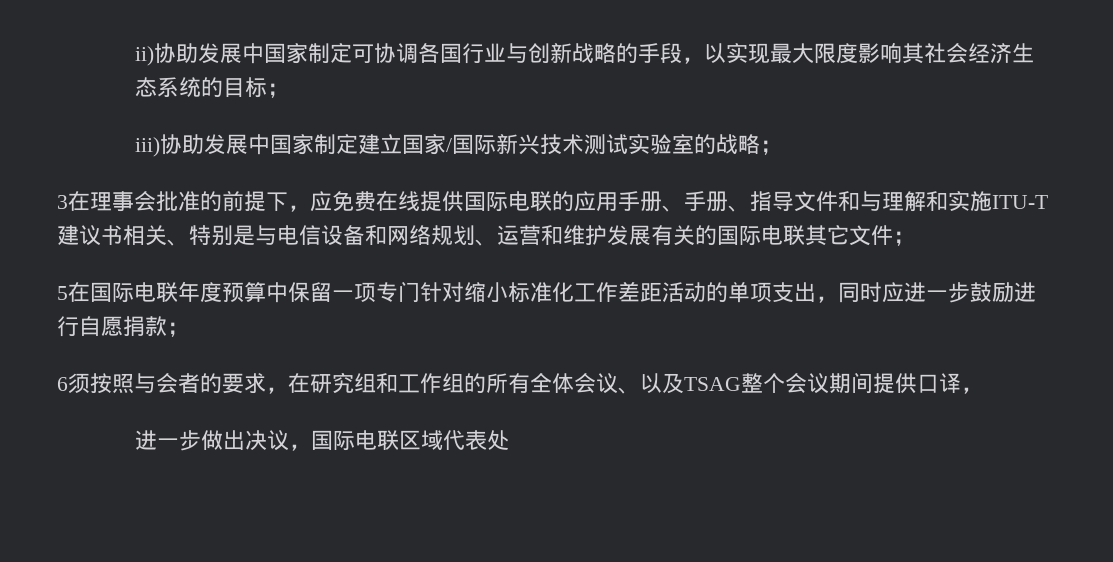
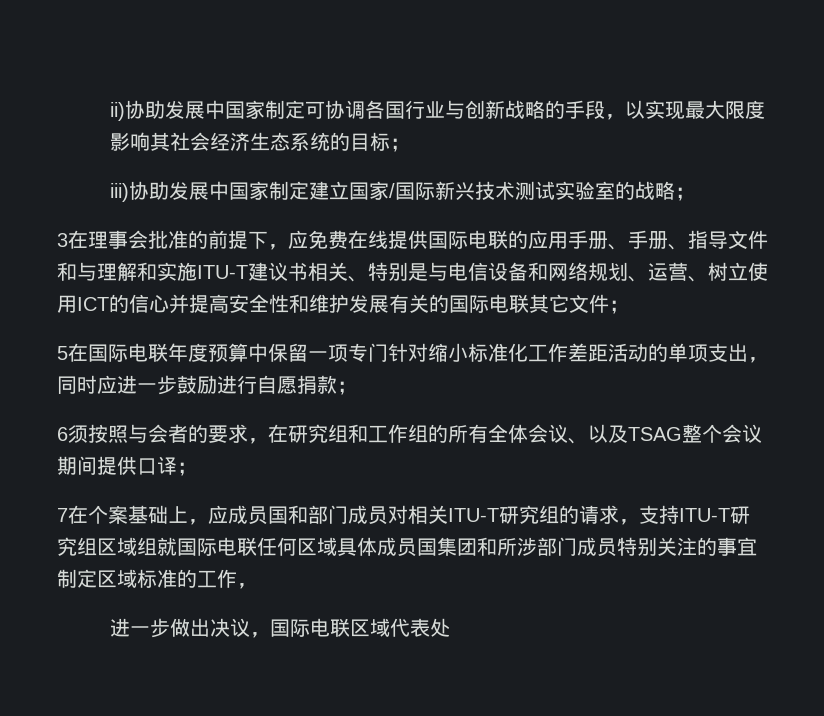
(541, 235) none -> [688,262,768,282] [57,294,289,314] 、树立使用ICT的信心并提高安全性
(961, 383) none -> [177,462,197,476] [57,505,750,525] [57,537,757,557] [57,569,237,588] ； // 7在个案基础上，应成员国和部门成员对相关ITU-T研究组的请求，支持ITU-T研究组区域组就国际电联任何区域具体成员国集团和所涉部门成员特别关注的事宜制定区域标准的工作

